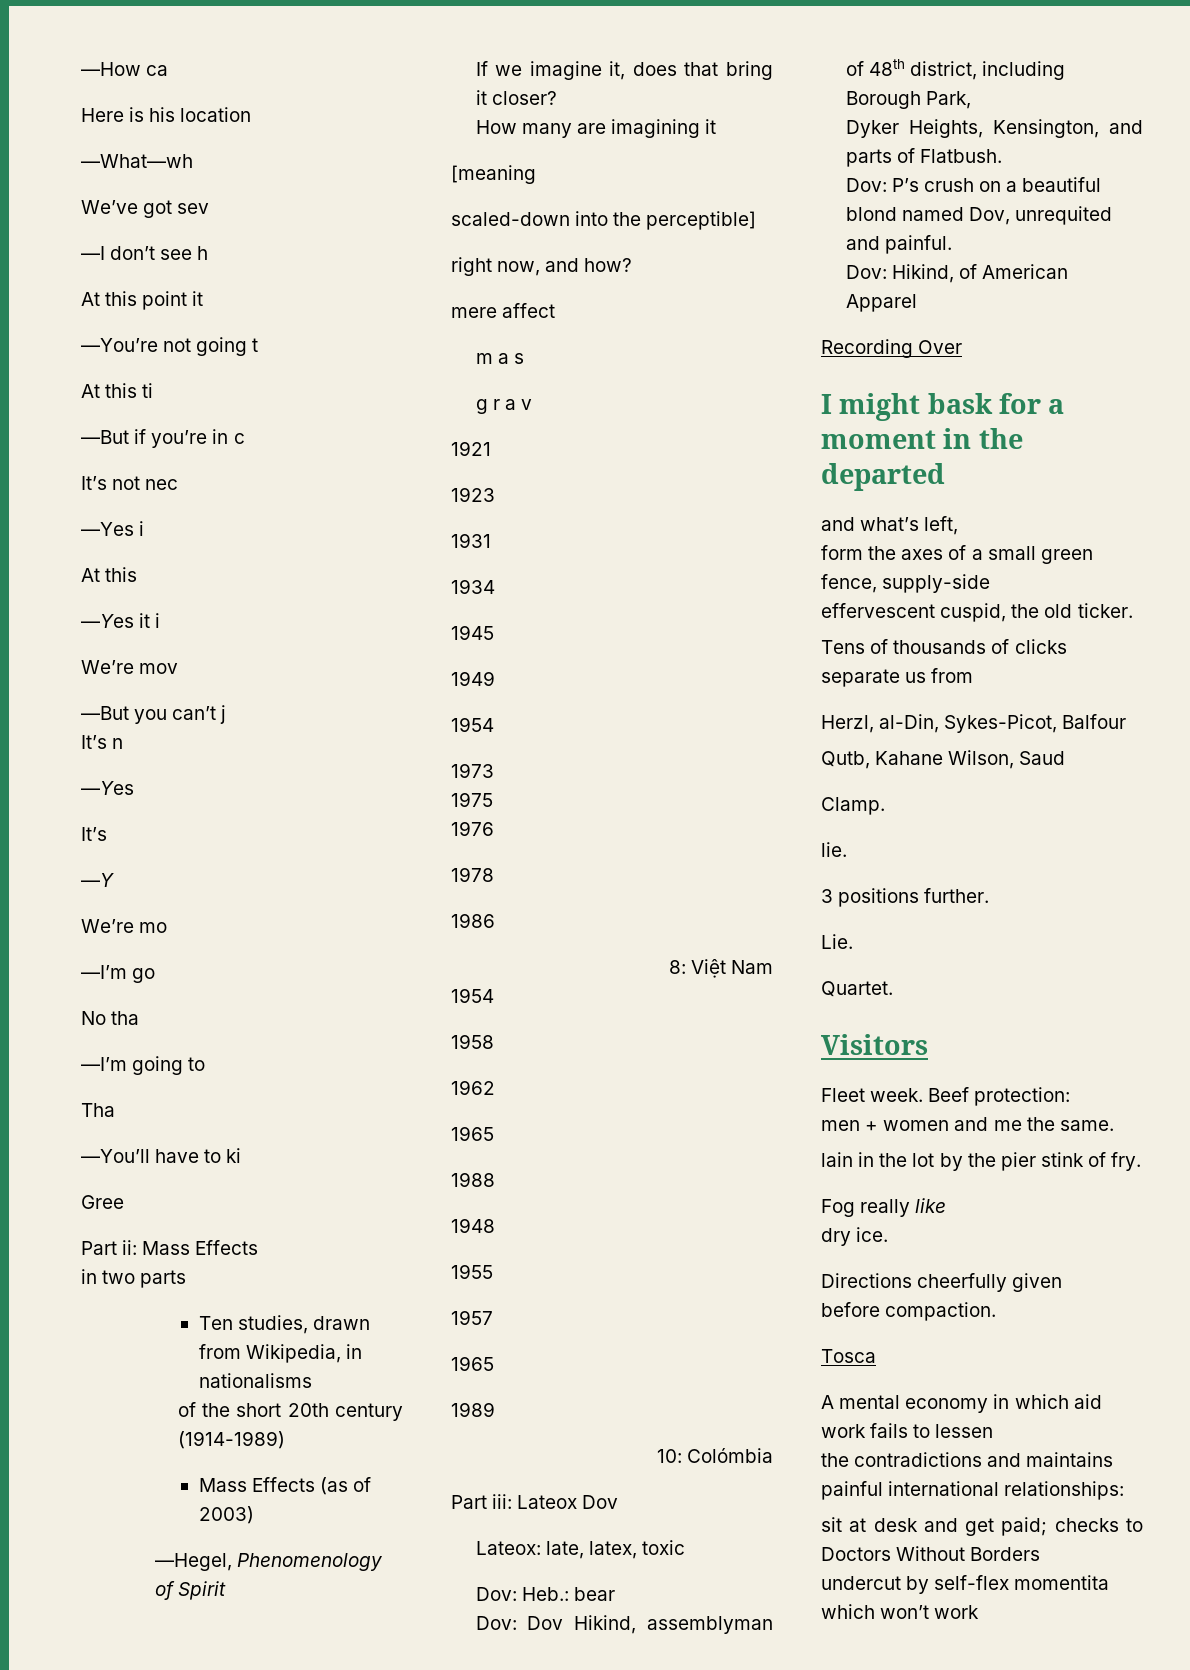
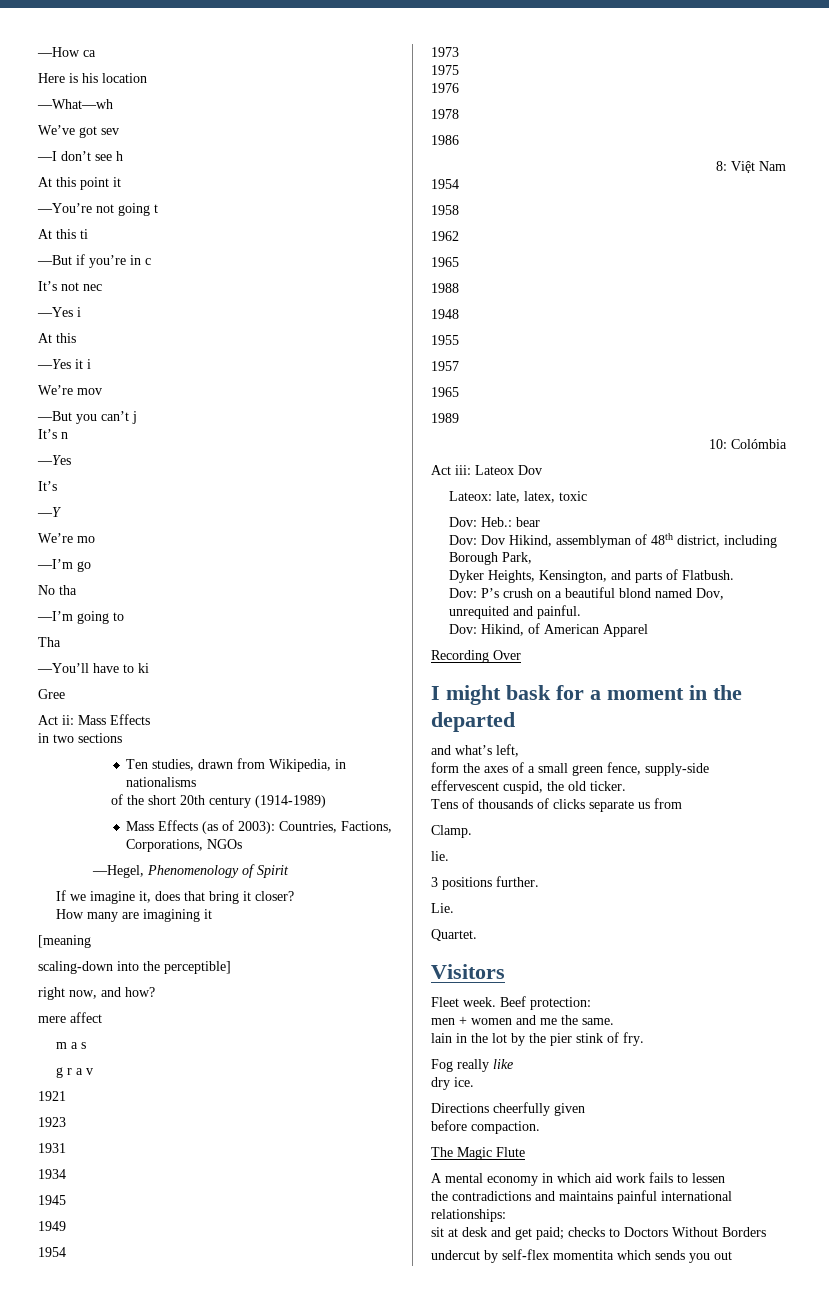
[81,1241,117,1255] Part -> [38,715,58,725] Act
[140,1270,187,1288] parts -> [78,733,122,743] sections
[198,1506,254,1524] 2003) -> [238,821,393,834] [126,839,243,852] 2003): Countries, Factions, Corporations, NGOs
[451,212,570,226] scaled-down -> [38,961,113,974] scaling-down
[451,1495,487,1509] Part -> [431,465,451,475] Act
[821,714,1127,733] [821,750,1066,769] // Herzl, al-Din, Sykes-Picot, Balfour // Qutb, Kahane Wilson, Saud -> (682, 803) none
[821,1349,876,1363] Tosca -> [431,1147,525,1160] The Magic Flute
[880,1605,980,1619] won’t work -> [655,1250,732,1263] sends you out

